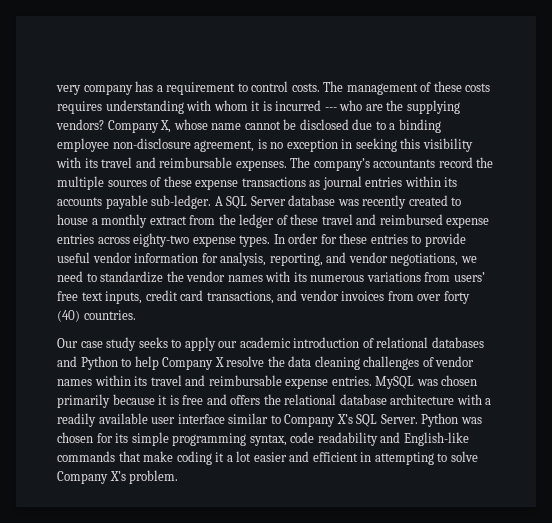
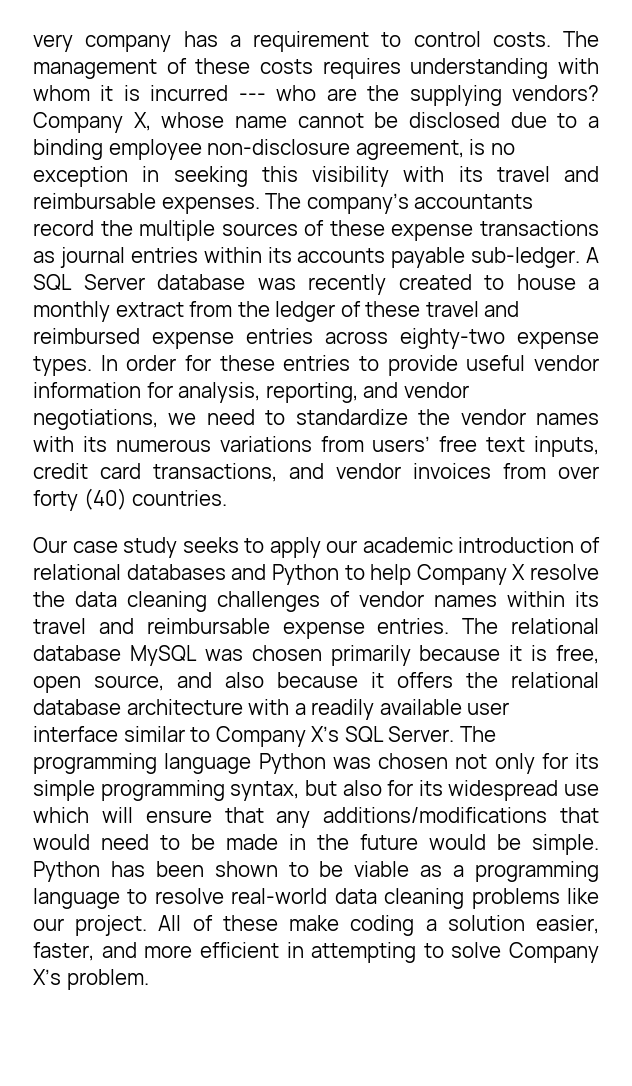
(372, 381) none -> [462,618,599,634] [33,645,121,661] The relational database
[182,394,227,405] free and -> [556,645,599,664] [33,672,384,693] free, open source, and also because it
(418, 419) none -> [459,726,496,742] [33,753,252,774] The programming language
(93, 437) none -> [455,753,535,774] not only
[290,432,469,446] [57,451,310,465] code readability and English-like commands that make coding it a lot easier and -> [304,780,599,801] [33,807,599,828] [33,834,599,855] [33,861,600,882] [33,888,600,909] [33,915,599,936] [33,942,193,961] but also for its widespread use which will ensure that any additions/modifications that would need to be made in the future would be simple. Python has been shown to be viable as a programming language to resolve real-world data cleaning problems like our project. All of these make coding a solution easier, faster, and more

